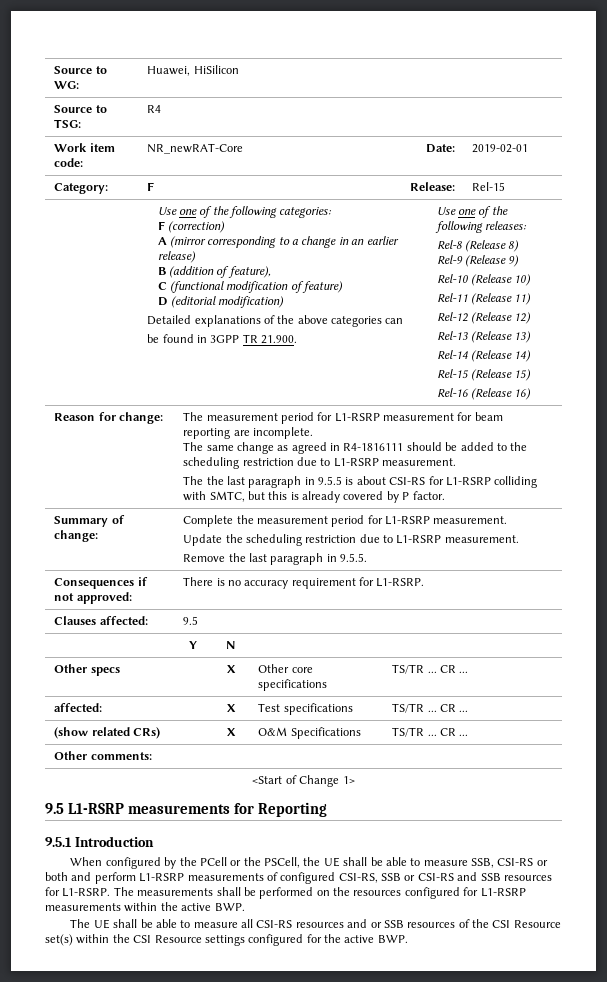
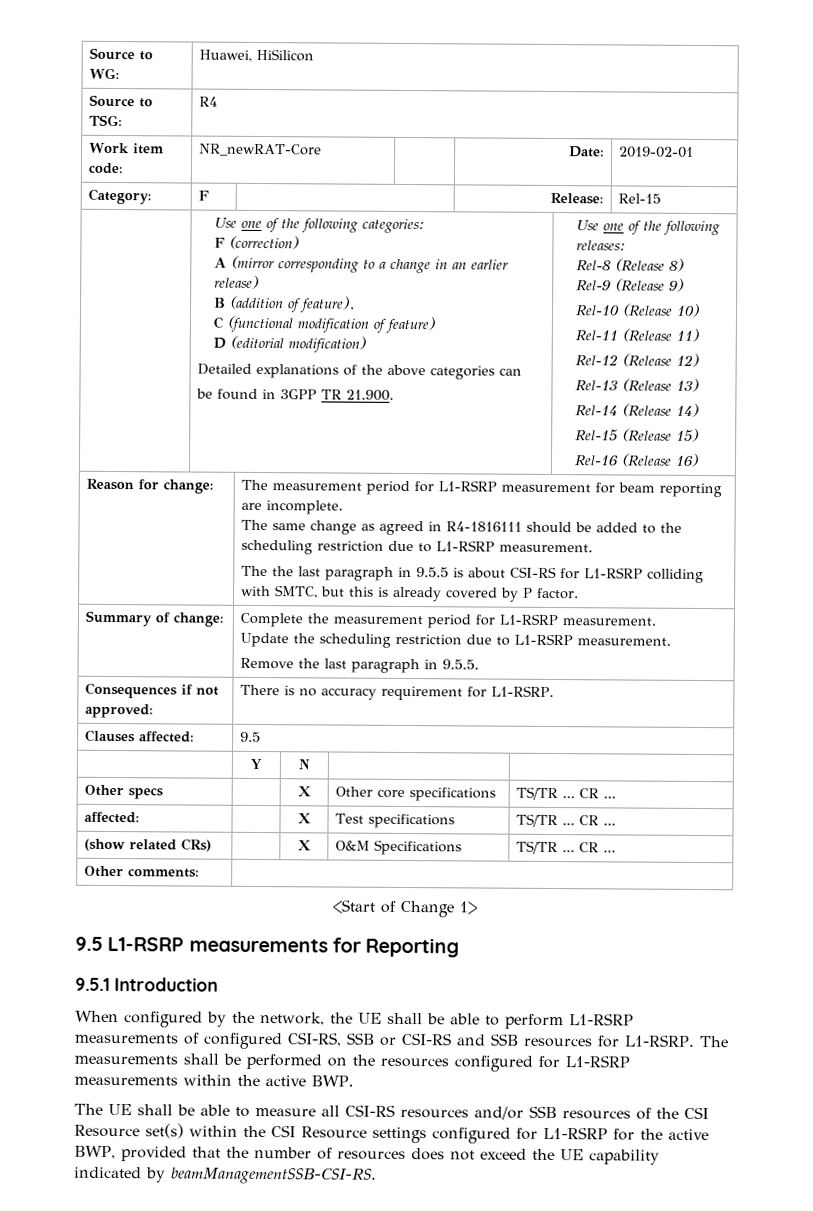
[199,857,300,868] PCell or the PSCell, -> [260,1012,325,1026] network,
[423,858,548,868] [45,872,92,881] measure SSB, CSI-RS or both and -> (500, 1020) none
[347,919,382,928] and or -> [474,1106,524,1120] and/or
[324,934,408,943] the active BWP. -> [543,1126,709,1141] [74,1145,660,1165] [74,1166,377,1185] L1-RSRP for the active BWP, provided that the number of resources does not exceed the UE capability indicated by beamManagementSSB-CSI-RS.

